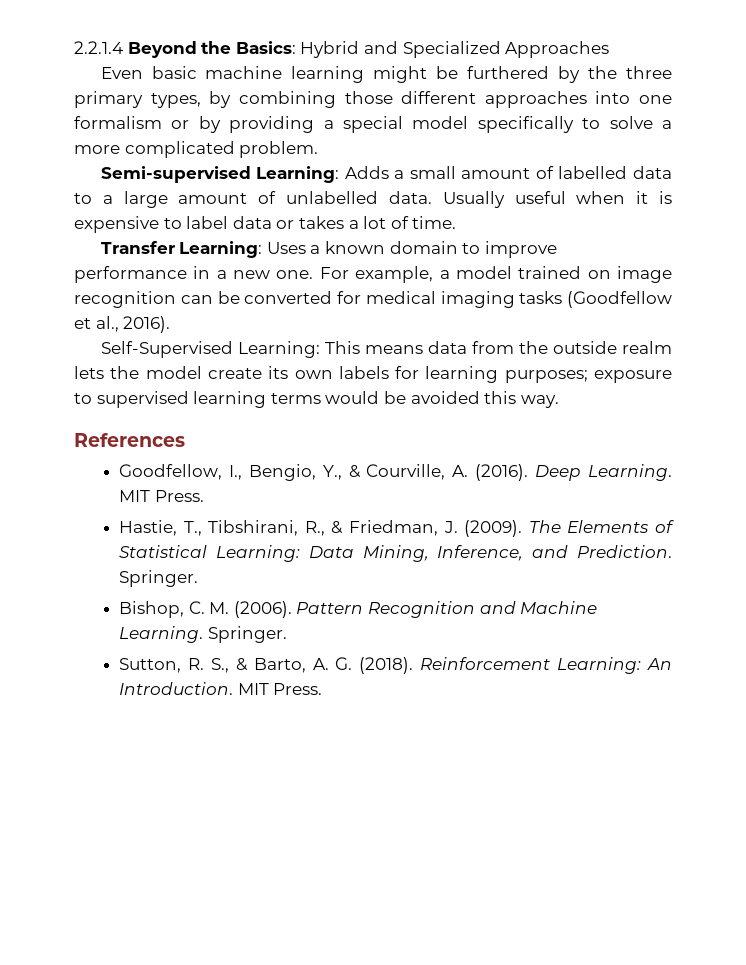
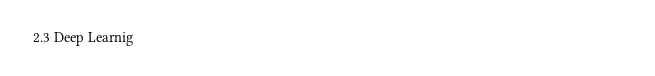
[74,41,610,58] [100,66,672,83] [74,91,672,108] [74,116,672,133] [74,141,319,158] [100,166,672,183] [74,191,672,208] [74,216,457,233] [100,241,557,258] [74,266,673,283] [74,291,672,308] [74,316,171,333] [100,341,672,358] [74,366,672,383] [74,391,559,408] [74,433,185,447] [119,464,672,481] [119,490,204,502] [119,520,674,537] [119,545,672,562] [119,570,199,587] [119,601,598,618] [119,626,287,643] [119,657,672,674] [119,682,323,695] 2.2.1.4 Beyond the Basics: Hybrid and Specialized Approaches // Even basic machine learning might be furthered by the three primary types, by combining those different approaches into one formalism or by providing a special model specifically to solve a more complicated problem. // Semi-supervised Learning: Adds a small amount of labelled data to a large amount of unlabelled data. Usually useful when it is expensive to label data or takes a lot of time. // Transfer Learning: Uses a known domain to improve performance in a new one. For example, a model trained on image recognition can be converted for medical imaging tasks (Goodfellow et al., 2016). // Self-Supervised Learning: This means data from the outside realm lets the model create its own labels for learning purposes; exposure to supervised learning terms would be avoided this way. // References // Goodfellow, I., Bengio, Y., & Courville, A. (2016). Deep Learning. MIT Press. // Hastie, T., Tibshirani, R., & Friedman, J. (2009). The Elements of Statistical Learning: Data Mining, Inference, and Prediction. Springer. // Bishop, C. M. (2006). Pattern Recognition and Machine Learning. Springer. // Sutton, R. S., & Barto, A. G. (2018). Reinforcement Learning: An Introduction. MIT Press. -> [33,32,133,46] 2.3 Deep Learnig

